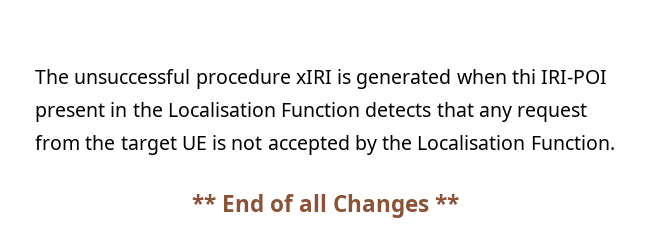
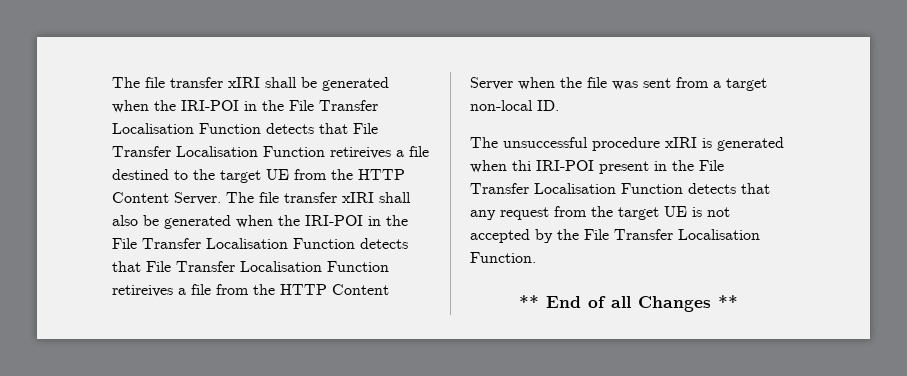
[35,69,69,84] The -> [112,77,389,91] [112,100,378,113] [112,123,378,134] [112,146,429,159] [112,169,405,183] [112,192,411,205] [112,215,408,229] [112,238,408,249] [112,261,389,272] [112,284,389,297] [470,77,767,91] [470,100,559,111] [470,137,498,148] The file transfer xIRI shall be generated when the IRI-POI in the File Transfer Localisation Function detects that File Transfer Localisation Function retireives a file destined to the target UE from the HTTP Content Server. The file transfer xIRI shall also be generated when the IRI-POI in the File Transfer Localisation Function detects that File Transfer Localisation Function retireives a file from the HTTP Content Server when the file was sent from a target non-local ID. // The
(163, 109) none -> [699,160,724,171] [470,183,529,194] File Transfer
(413, 142) none -> [584,229,673,240] File Transfer

